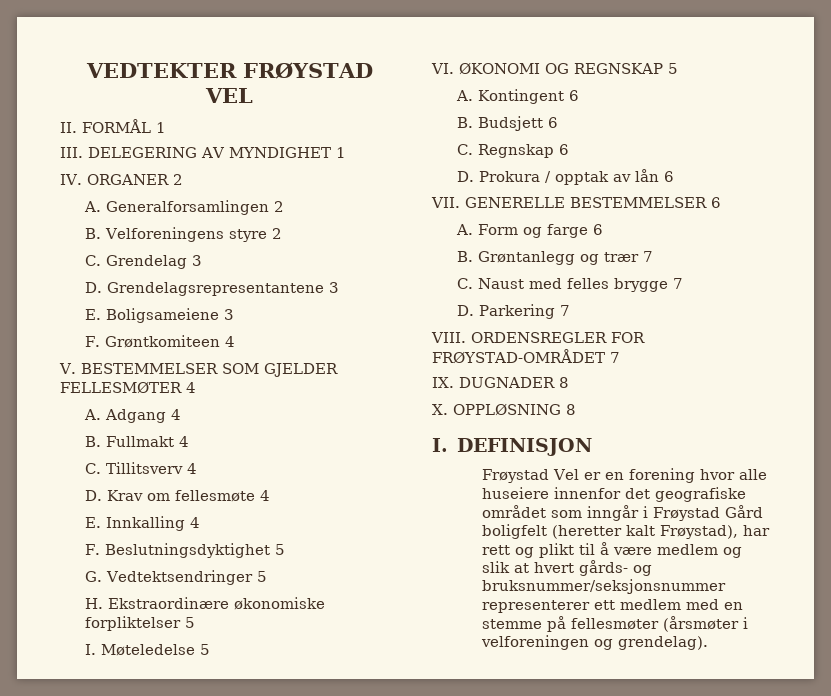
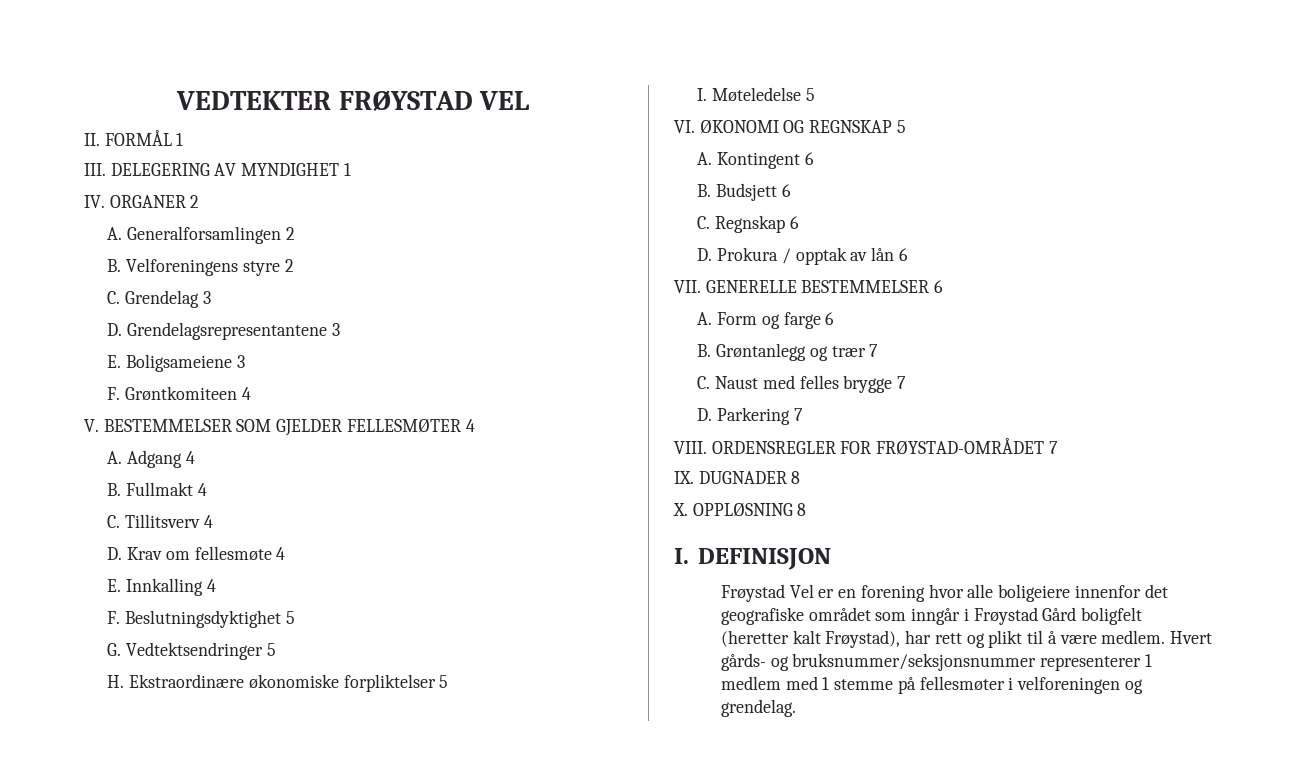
[481,487,549,499] huseiere -> [998,584,1071,602] boligeiere
[656,544,742,558] [481,561,574,573] medlem og slik at hvert -> [1101,630,1212,644] medlem. Hvert
[593,600,615,610] ett -> [1144,654,1152,667] 1
[723,602,743,610] en -> [822,677,830,690] 1
[662,616,739,632] (årsmøter -> (1005, 683) none
[617,636,708,650] grendelag). -> [720,699,796,717] grendelag.

